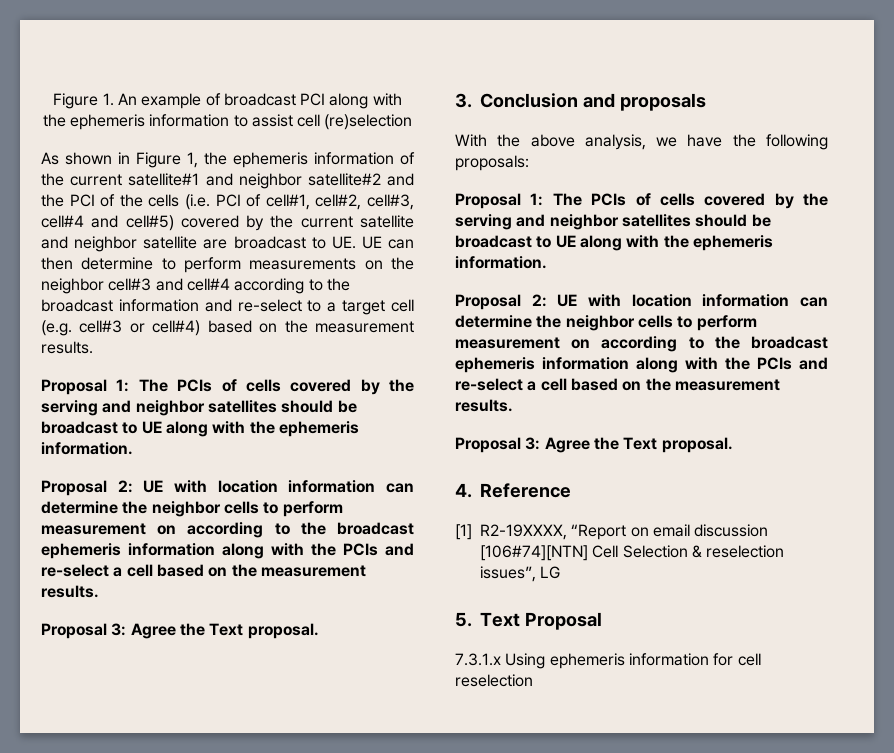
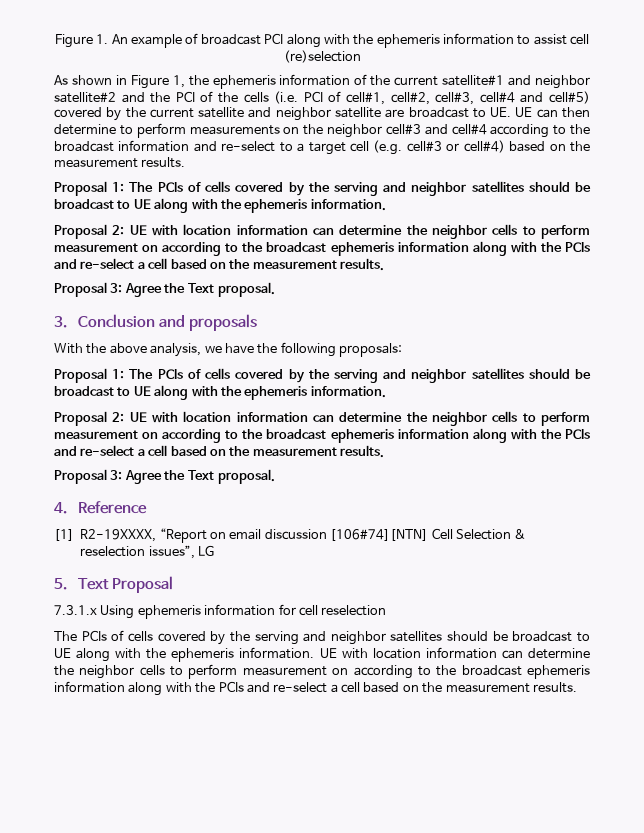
(533, 680) none -> [54,630,590,645] [54,647,590,662] [54,664,590,679] [54,681,577,696] // The PCIs of cells covered by the serving and neighbor satellites should be broadcast to UE along with the ephemeris information. UE with location information can determine the neighbor cells to perform measurement on according to the broadcast ephemeris information along with the PCIs and re-select a cell based on the measurement results.

